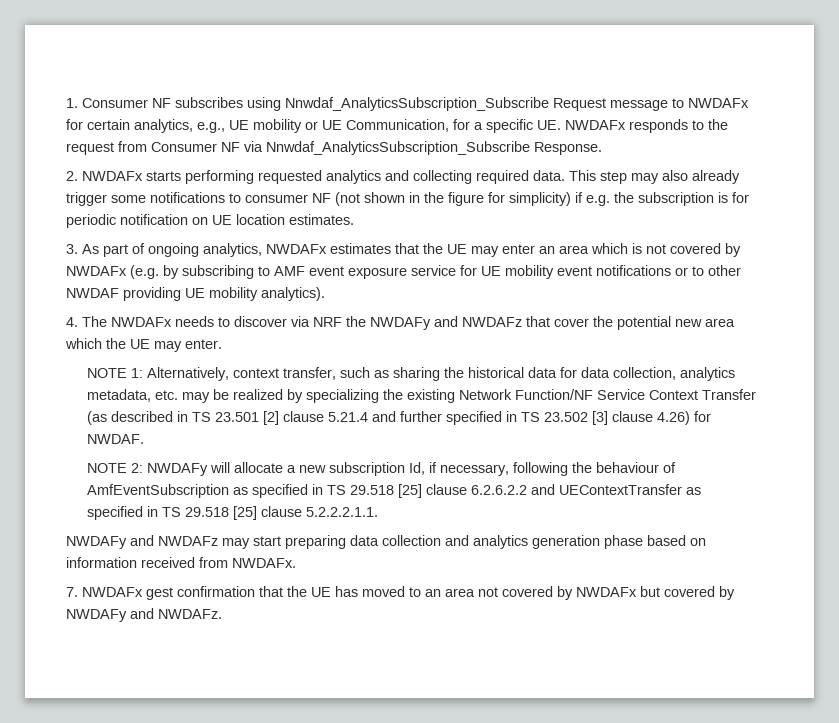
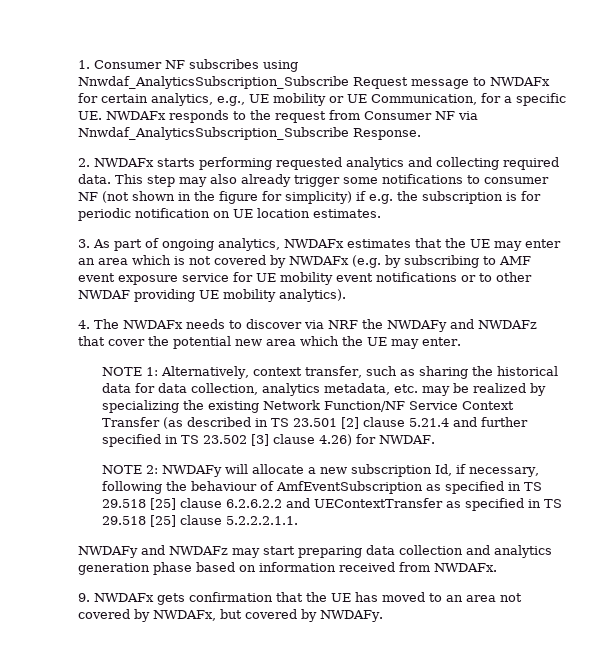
[66,587,174,600] 7. NWDAFx gest -> [78,593,186,605] 9. NWDAFx gets
[576,587,638,597] NWDAFx -> [153,610,217,621] NWDAFx,
[66,608,223,622] NWDAFy and NWDAFz. -> [320,610,384,622] NWDAFy.

